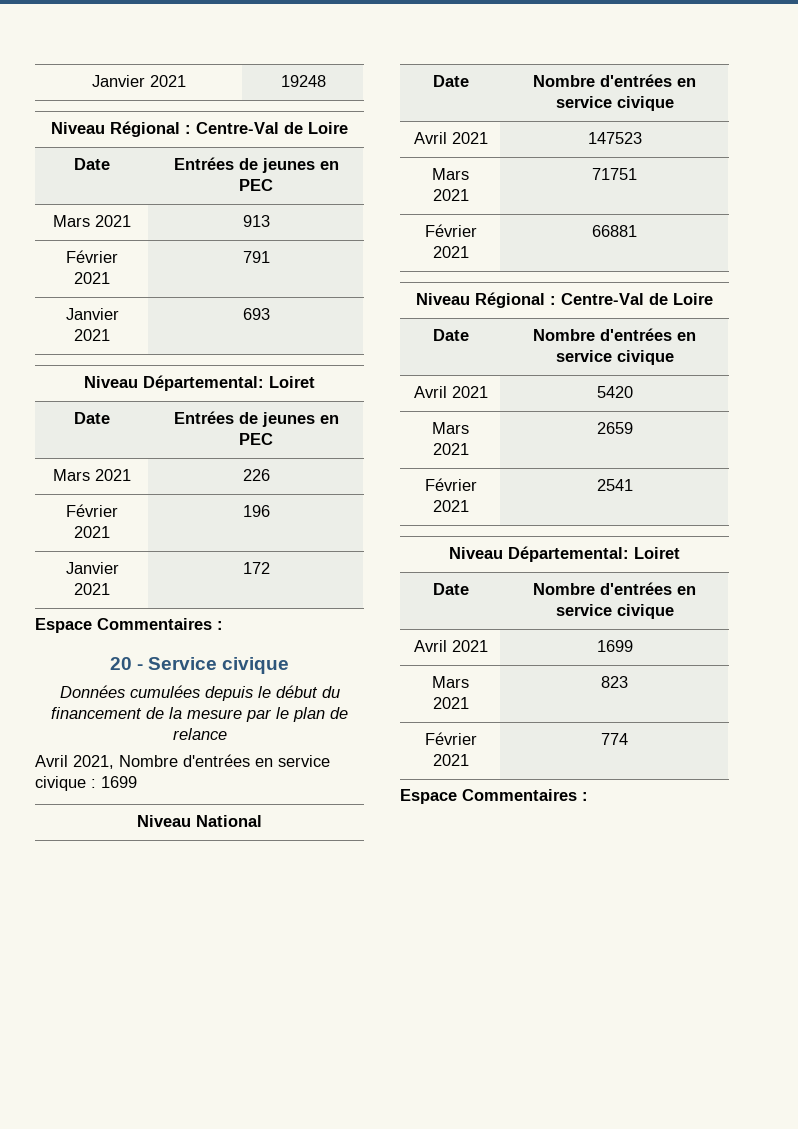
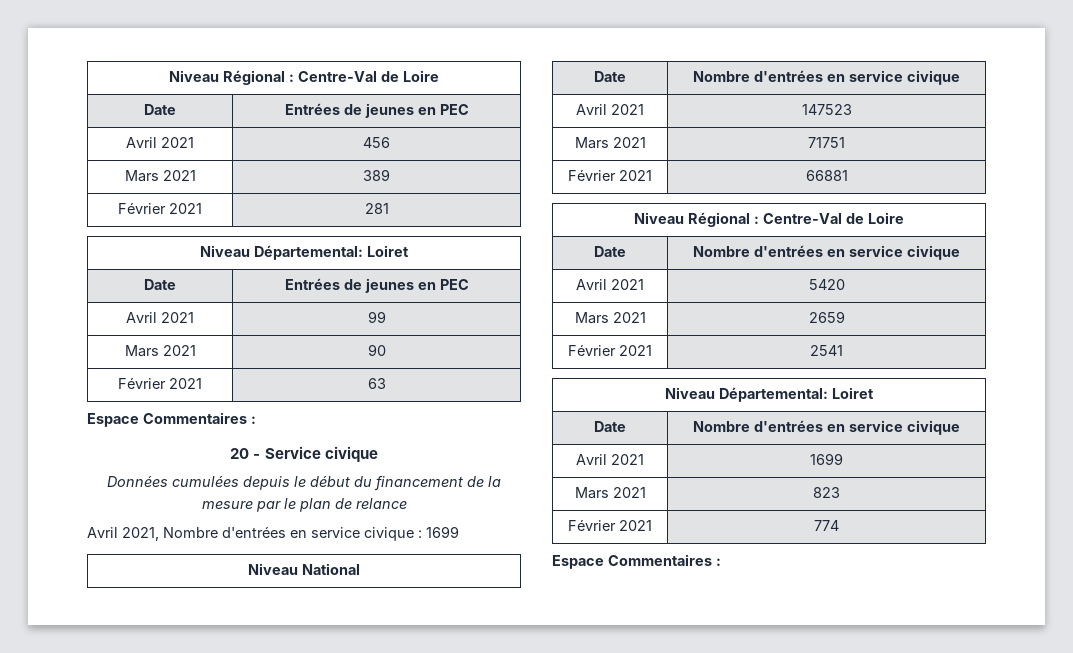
[92,75,186,87] [280,75,326,87] Janvier 2021 | 19248 // -> (169, 76) none
[53,215,131,227] [242,215,270,227] [66,250,118,263] [74,272,110,284] [242,251,270,263] [65,308,119,320] [74,329,110,341] [242,308,270,320] // Mars 2021 | 913 // Février 2021 | 791 // Janvier 2021 | 693 -> [126,137,194,148] [363,137,390,148] [124,170,196,182] [363,169,390,181] [118,202,202,214] [364,203,389,214] // Avril 2021 | 456 // Mars 2021 | 389 // Février 2021 | 281
[53,469,131,481] [242,469,270,481] [66,504,118,517] [74,526,110,538] [242,505,270,517] [65,562,119,574] [74,583,110,595] [242,562,270,574] // Mars 2021 | 226 // Février 2021 | 196 // Janvier 2021 | 172 -> [126,312,194,323] [367,311,386,323] [124,345,196,357] [367,344,386,356] [118,377,202,389] [367,378,386,389] // Avril 2021 | 99 // Mars 2021 | 90 // Février 2021 | 63

